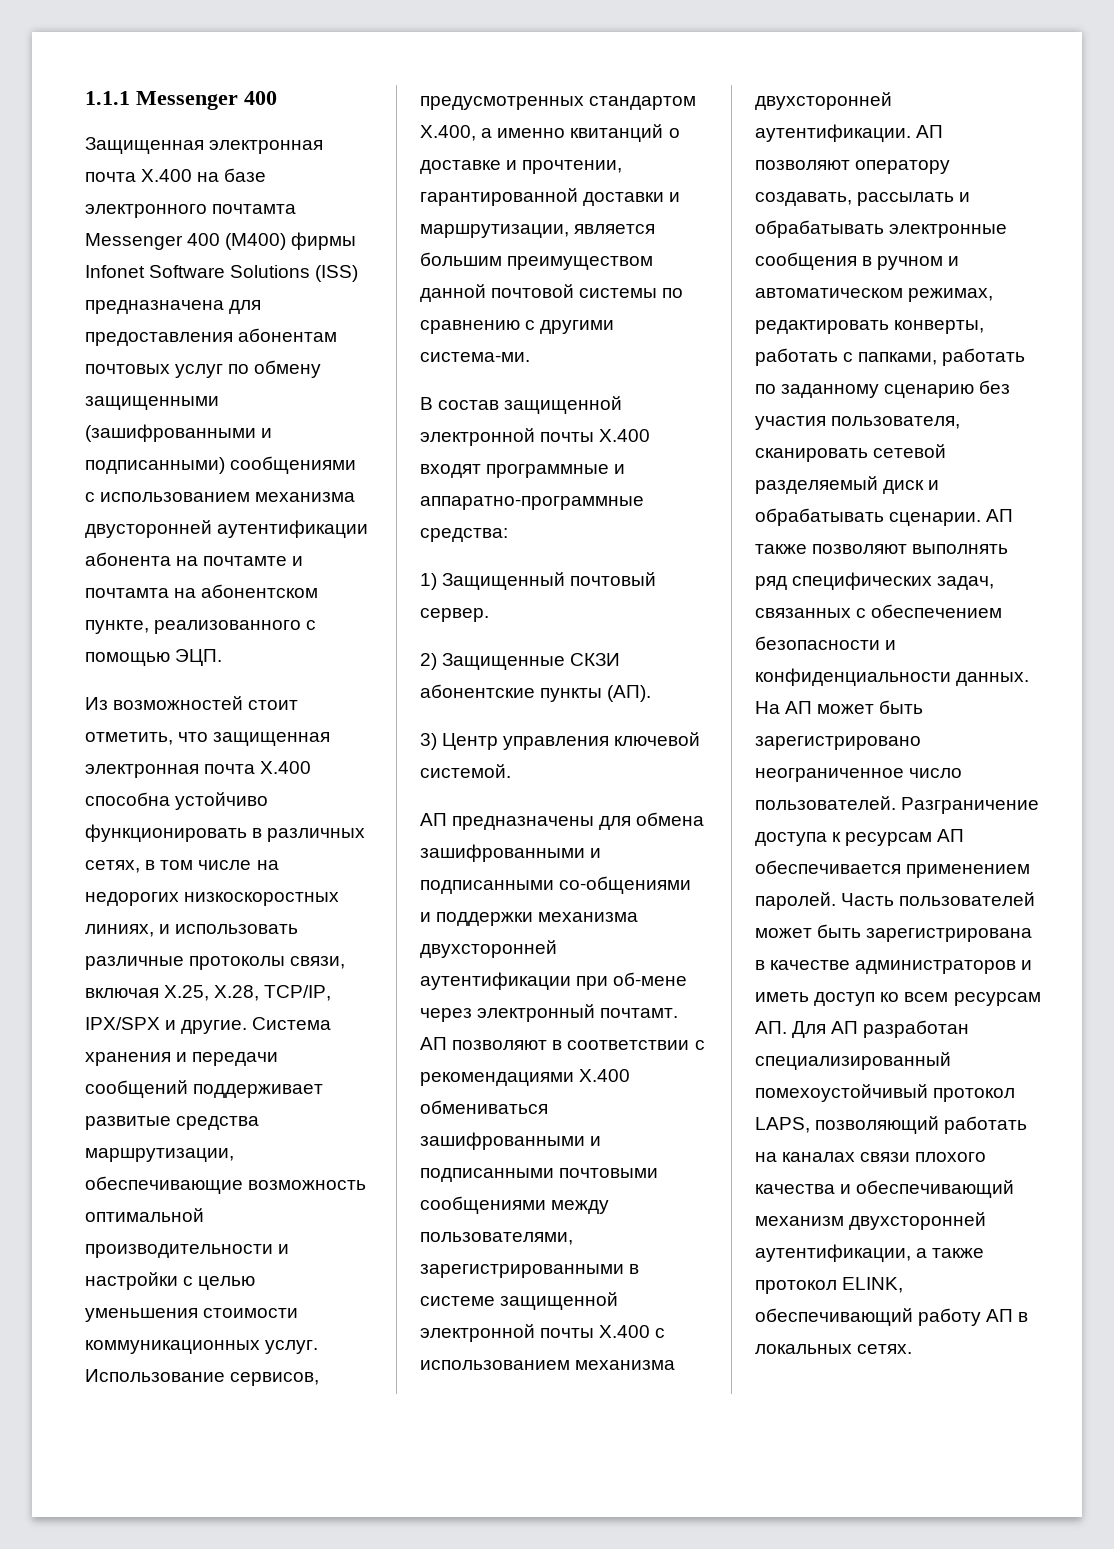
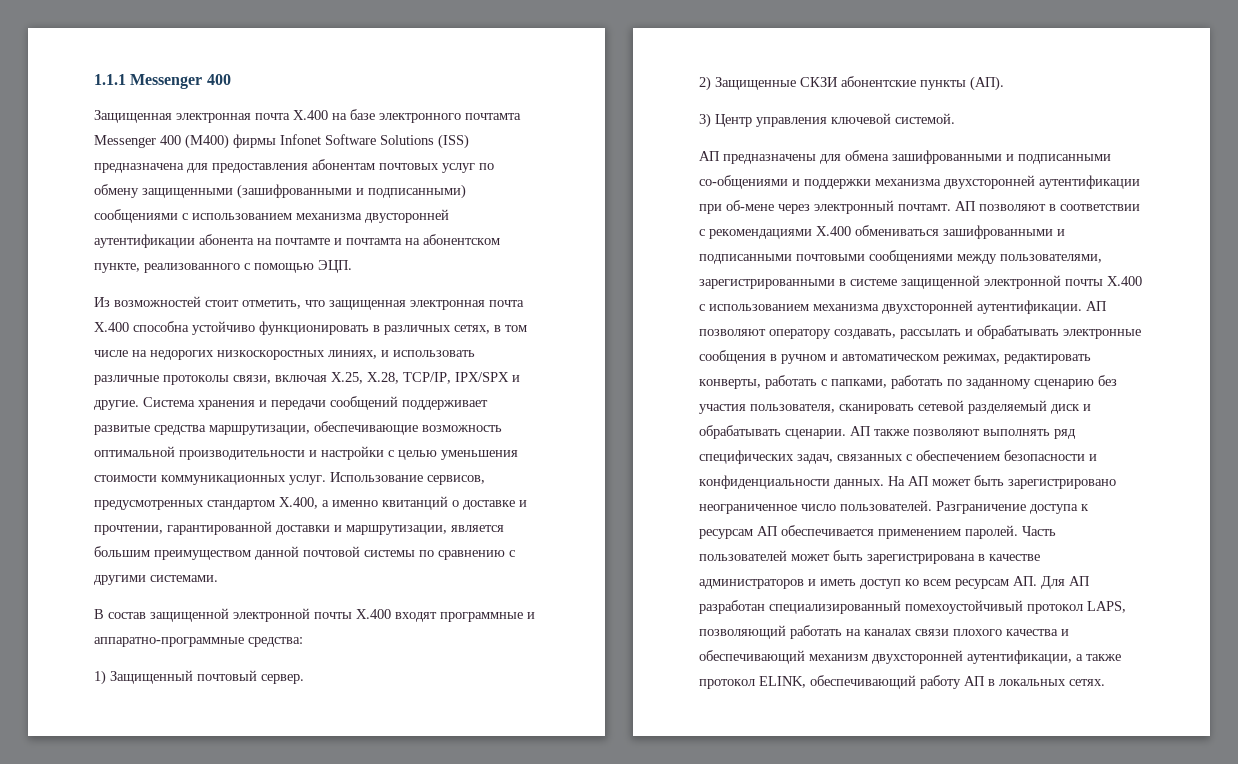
[420,352,530,362] система-ми. -> [150,575,218,582] системами.

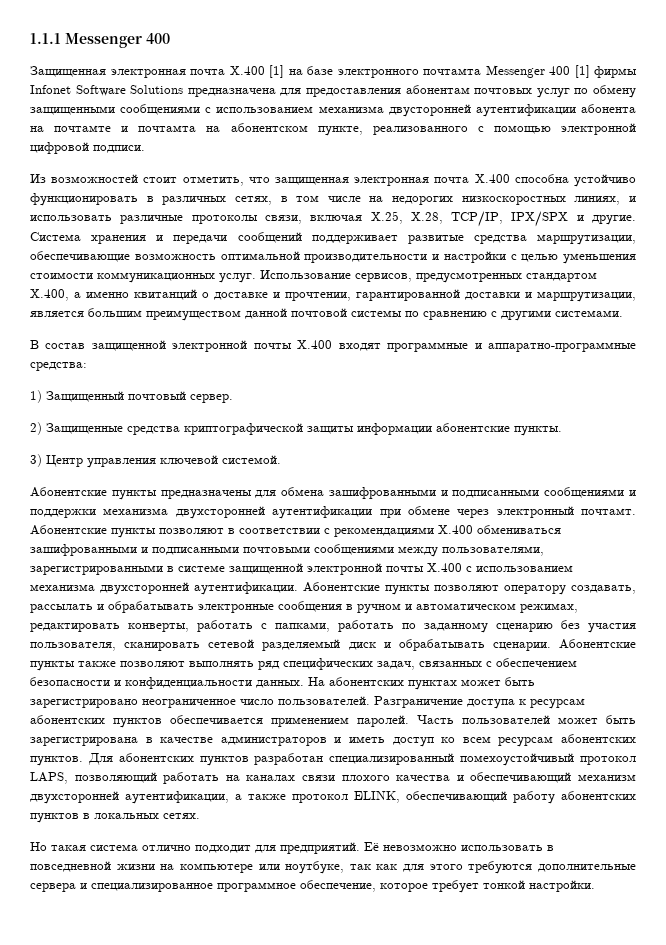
(328, 115) none -> [269,65,284,78] [1]
[185,134,229,149] (М400) -> [574,65,590,78] [1]
[438,134,469,149] (ISS) -> (184, 89) none
[237,184,466,199] (зашифрованными и подписанными) -> (115, 110) none
[318,260,352,273] ЭЦП. -> [561,123,637,135] [30,142,145,154] электронной цифровой подписи.
[800,76,1004,91] СКЗИ абонентские пункты (АП). -> [127,423,562,436] средства криптографической защиты информации абонентские пункты.
[699,151,720,161] АП -> [30,487,157,500] Абонентские пункты
[699,175,788,189] со-общениями -> [544,487,625,498] сообщениями
[726,200,774,211] об-мене -> [407,506,450,515] обмене
[955,201,976,211] АП -> [30,525,156,538] Абонентские пункты
[1086,301,1107,311] АП -> [303,582,430,595] Абонентские пункты
[850,426,871,436] АП -> [559,639,636,649] [30,661,75,671] Абонентские пункты
[908,476,929,486] АП -> [329,677,457,690] абонентских пунктах
[757,526,778,536] АП -> [30,715,162,728] абонентских пунктов
[1013,576,1090,589] АП. Для АП -> [561,734,637,743] [30,753,249,766] абонентских пунктов. Для абонентских пунктов
[964,676,985,686] АП -> [561,791,636,800] [30,813,79,823] абонентских пунктов
(1105, 682) none -> [30,842,554,854] [30,861,636,874] [30,880,595,893] // Но такая система отлично подходит для предприятий. Её невозможно использовать в повседневной жизни на компьютере или ноутбуке, так как для этого требуются дополнительные сервера и специализированное программное обеспечение, которое требует тонкой настройки.

